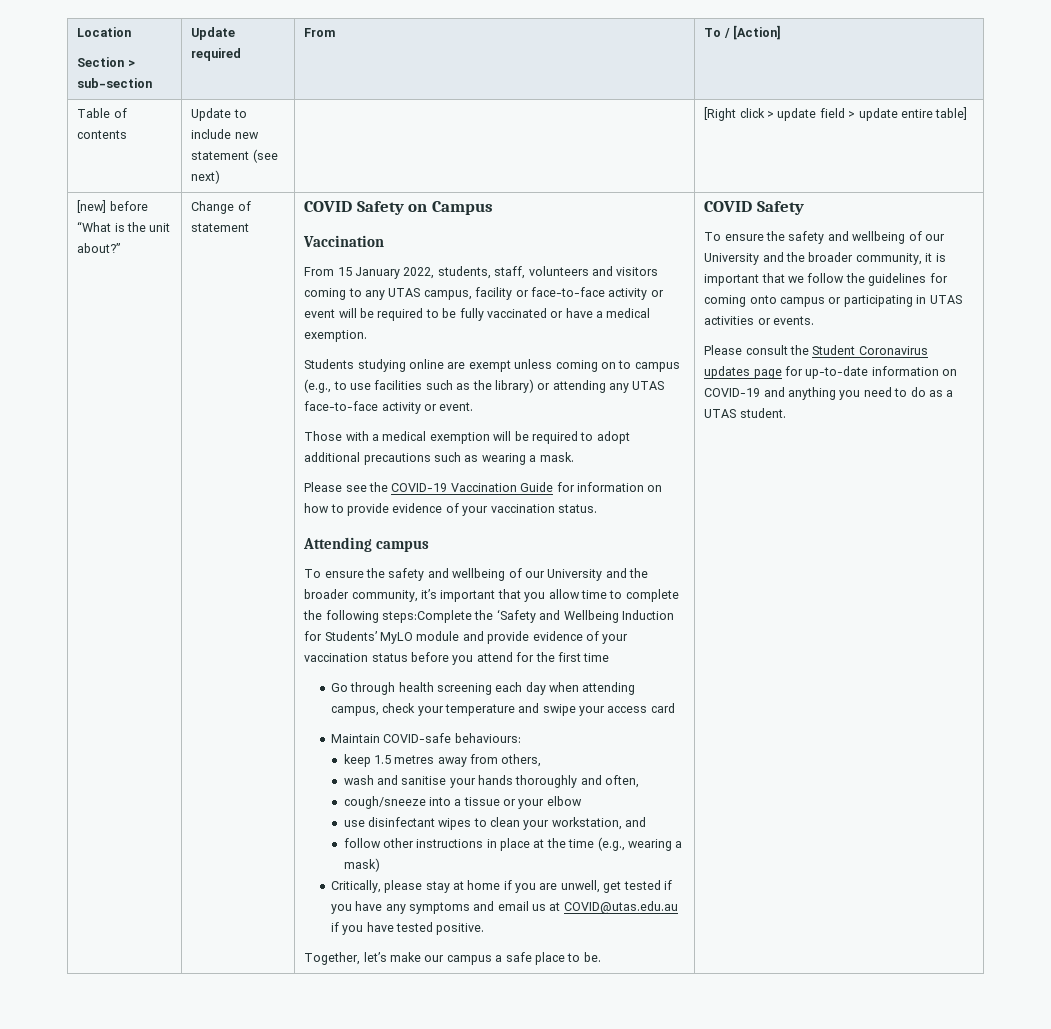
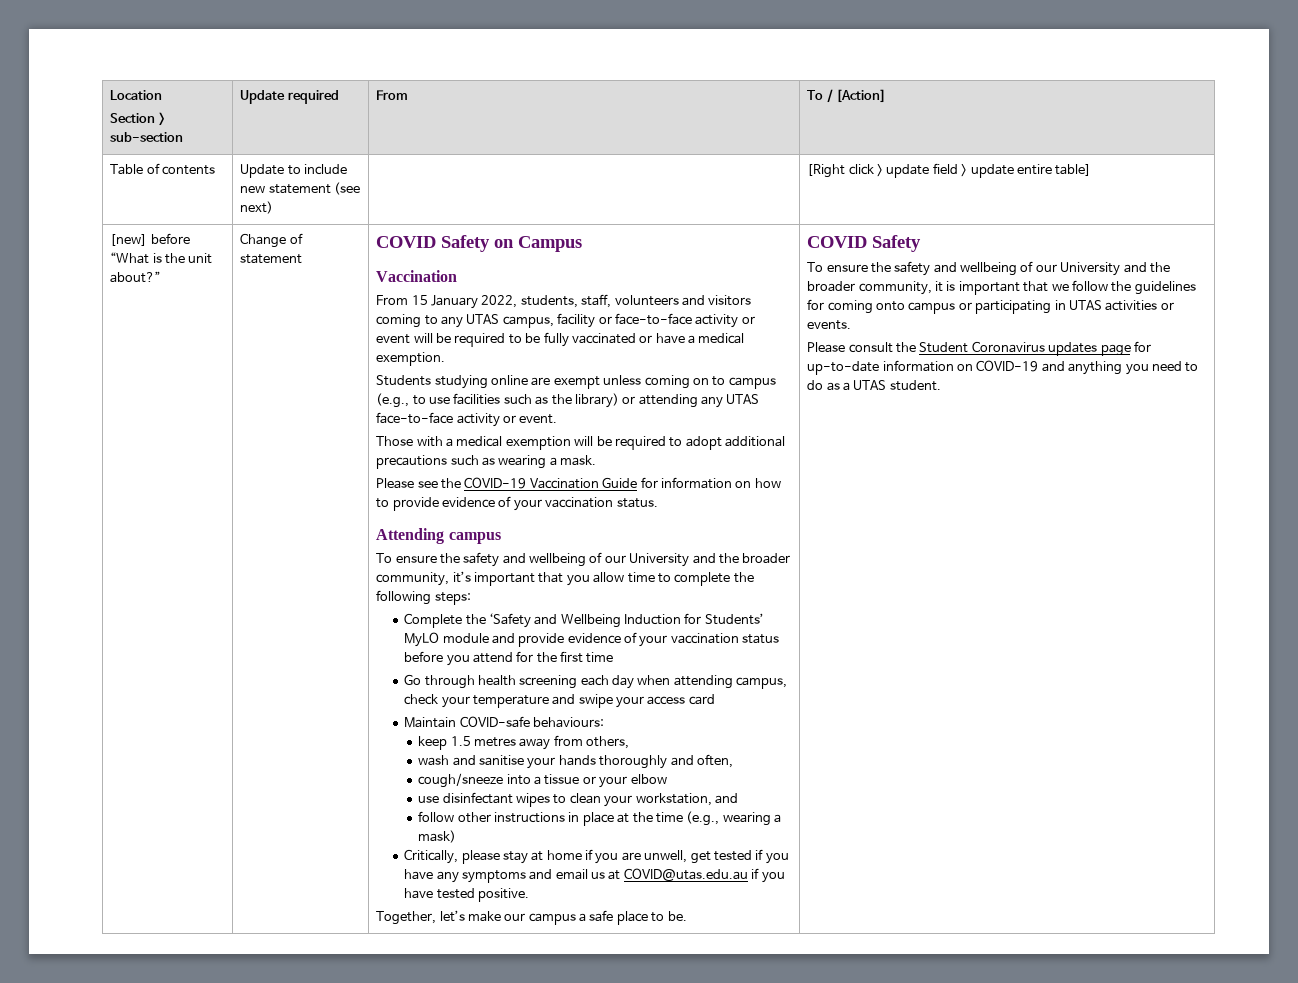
[382,610,473,623] steps:Complete -> [434,592,471,605] [404,613,463,628] steps: // Complete

